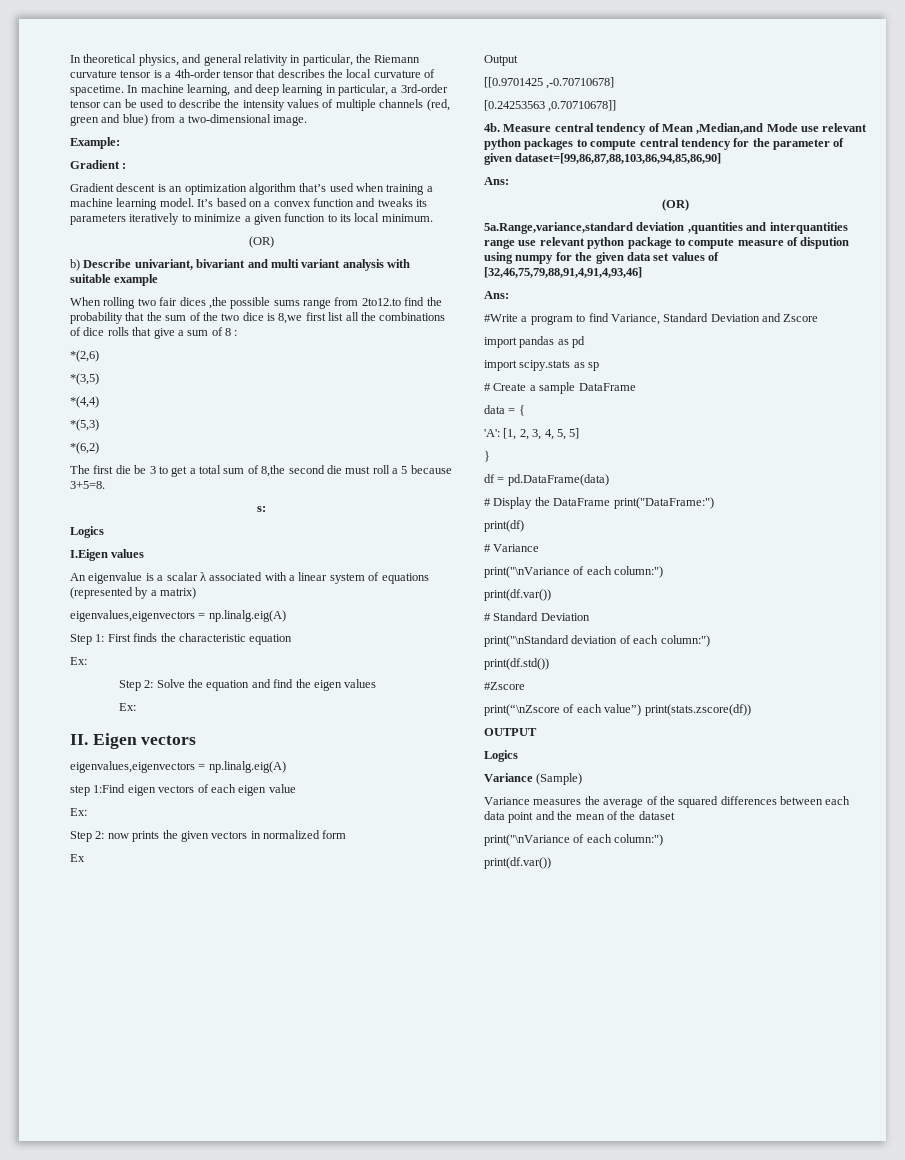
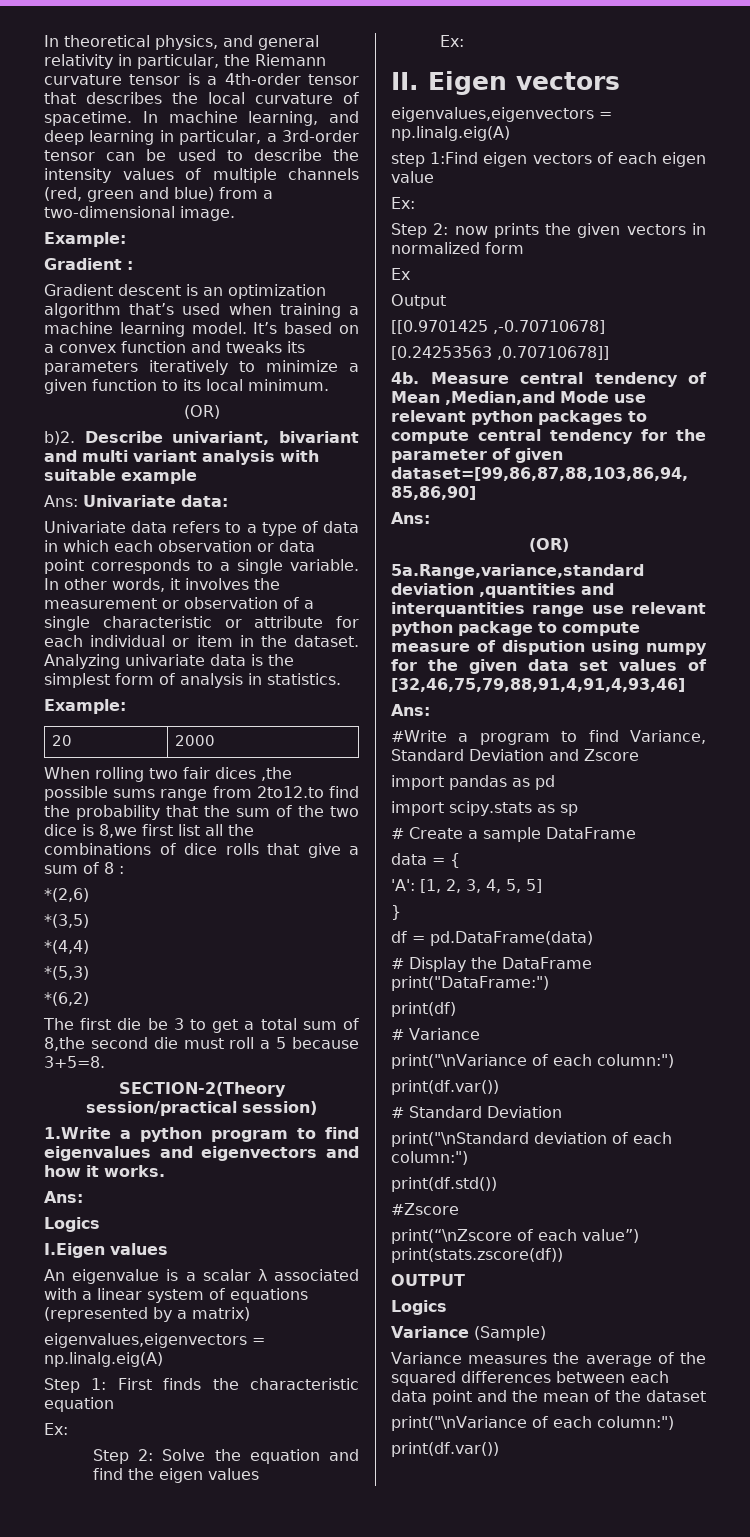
[70,259,80,271] b) -> [44,431,75,445] b)2.
(159, 280) none -> [44,495,228,507] [44,521,359,536] [44,540,315,552] [44,559,359,574] [44,578,280,592] [44,597,314,609] [44,616,359,631] [44,635,359,647] [44,654,294,669] [44,673,341,688] [44,699,126,714] [51,735,72,746] [174,735,215,746] // Ans: Univariate data: // Univariate data refers to a type of data in which each observation or data point corresponds to a single variable. In other words, it involves the measurement or observation of a single characteristic or attribute for each individual or item in the dataset. Analyzing univariate data is the simplest form of analysis in statistics. // Example: // 20 | 2000
[257,506,266,512] s: -> [118,1082,286,1097] [86,1101,317,1116] [44,1127,359,1142] [44,1146,360,1161] [44,1165,165,1177] [44,1191,83,1203] SECTION-2(Theory session/practical session) // 1.Write a python program to find eigenvalues and eigenvectors and how it works. // Ans:

